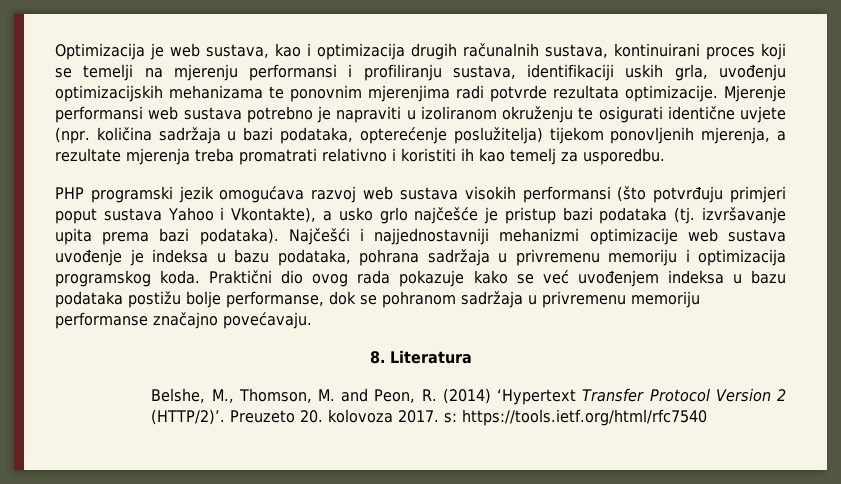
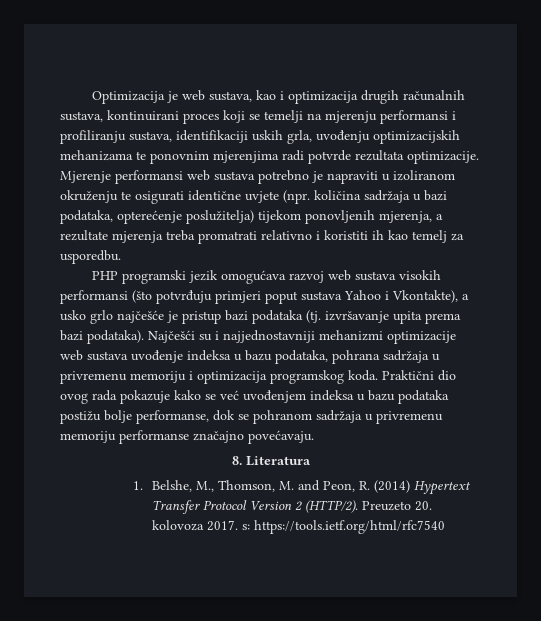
(350, 236) none -> [199,334,212,341] su
[129,249,144,266] je -> (183, 356) none
(472, 357) none -> [133,481,144,490] 1.
[497,389,577,405] ‘Hypertext -> [413,481,471,495] Hypertext
[151,409,226,425] (HTTP/2)’. -> [304,500,358,513] (HTTP/2).

